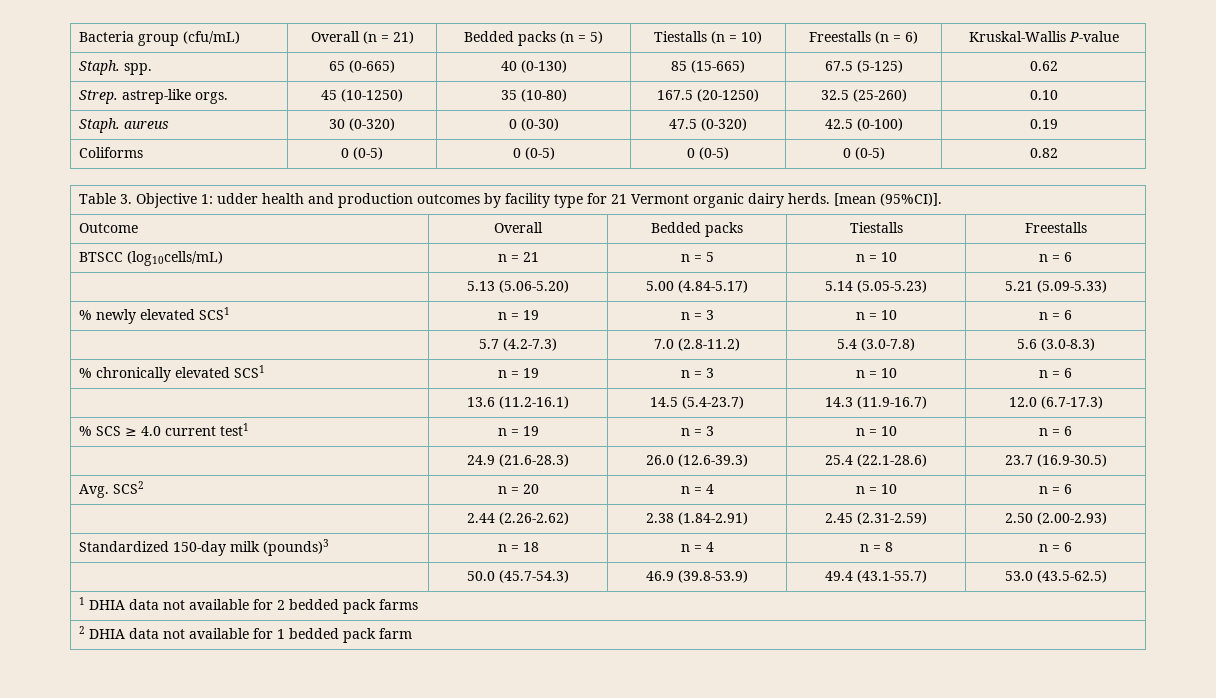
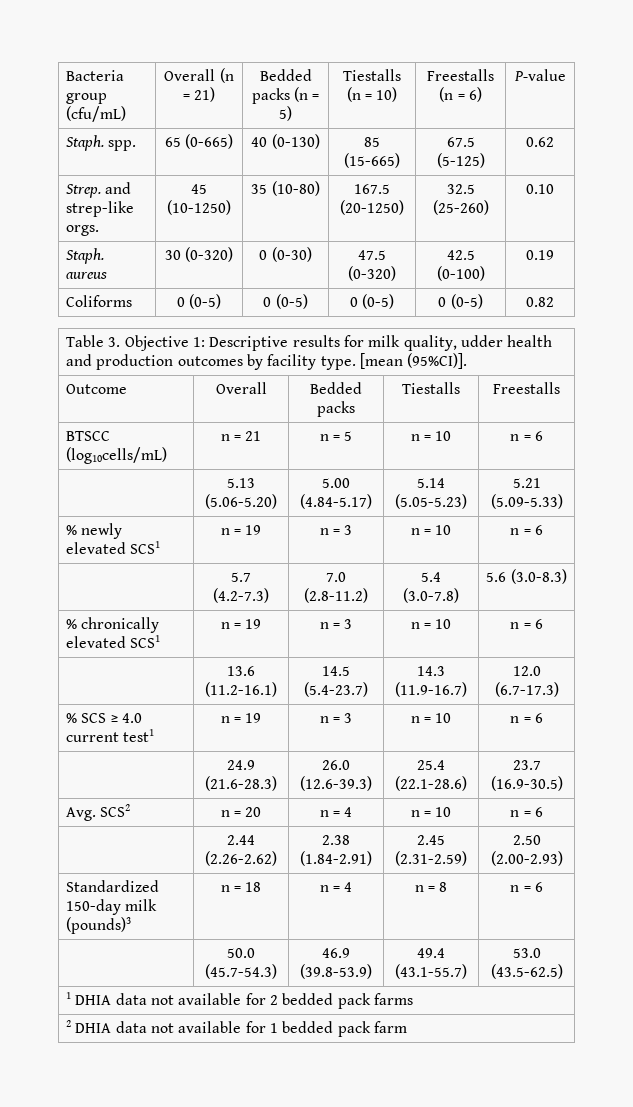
[968,31,1066,42] Kruskal-Wallis -> (482, 94) none
[122,89,192,104] astrep-like -> [105,182,132,194] [66,201,135,217] and strep-like
(214, 199) none -> [209,335,457,351] Descriptive results for milk quality,
[554,193,831,208] type for 21 Vermont organic dairy herds. -> [320,356,356,370] type.

